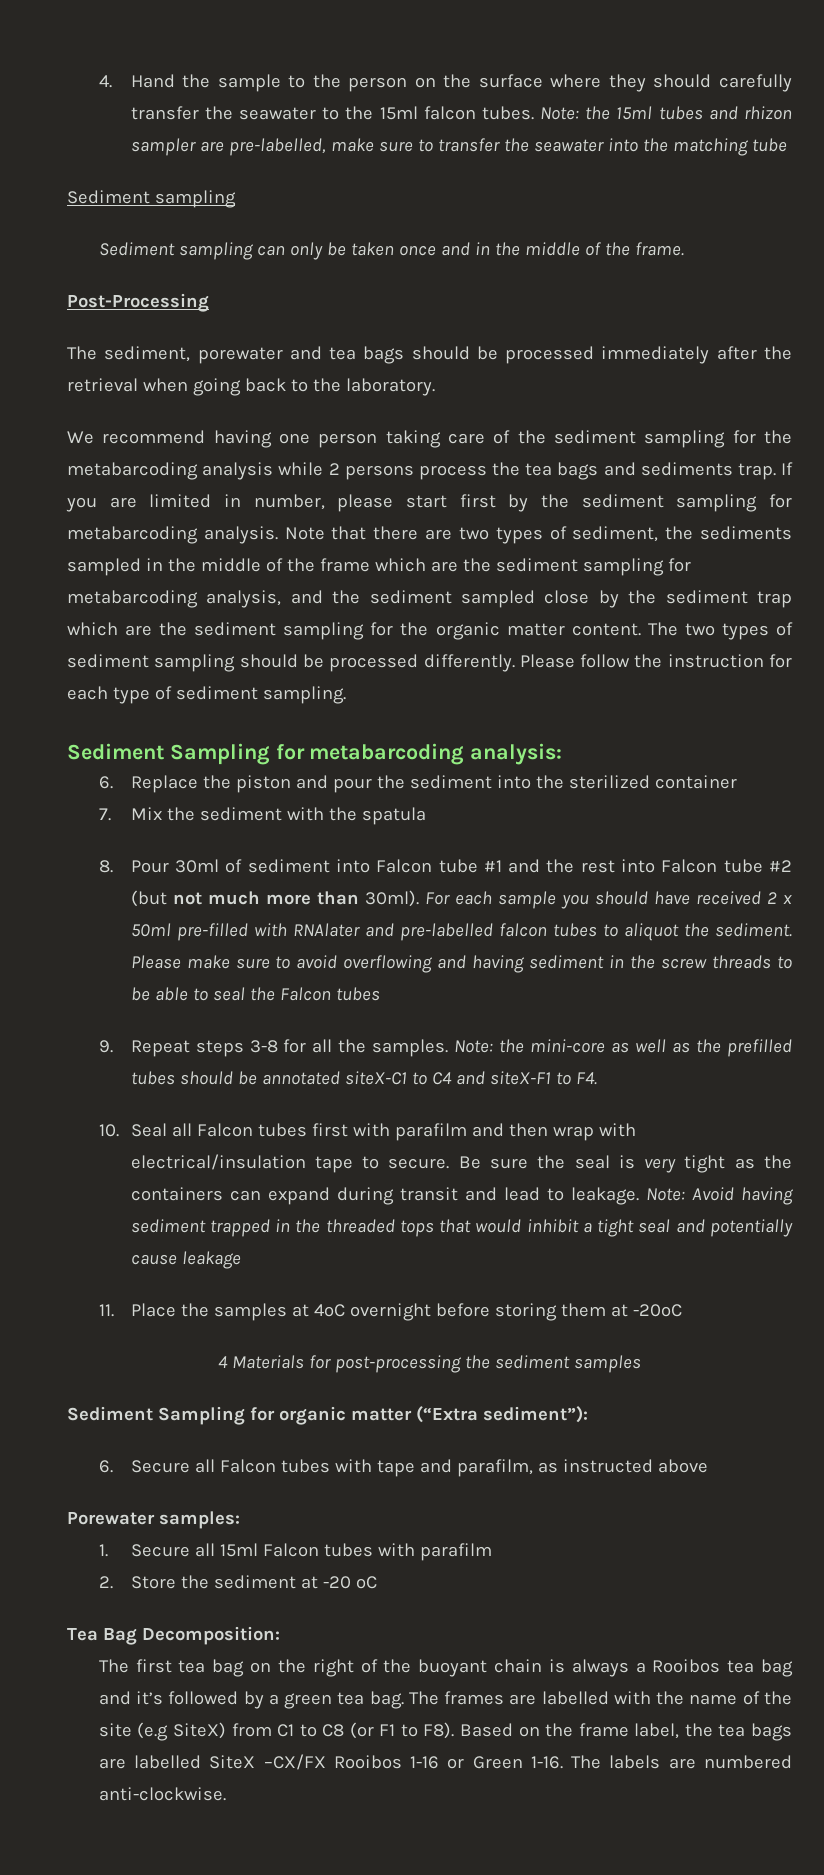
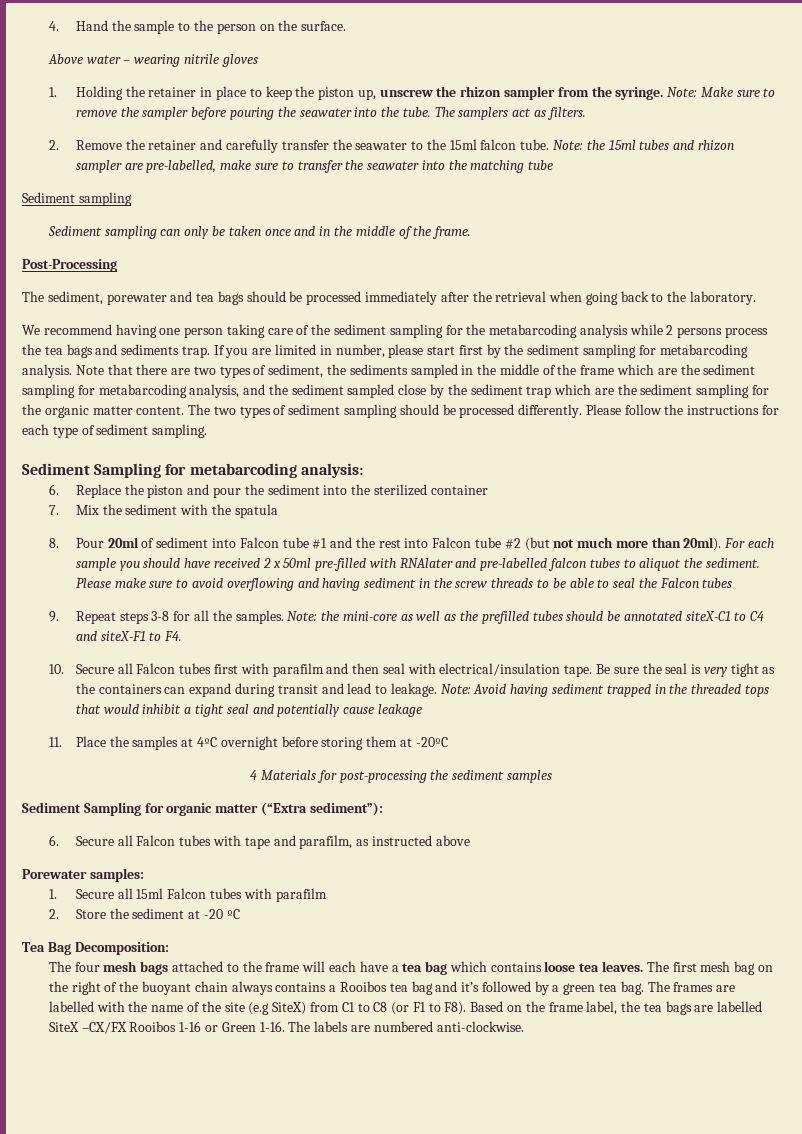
[478,74,712,92] surface where they should -> [301,21,347,31] [47,54,258,67] [48,86,776,100] [75,107,586,120] [48,139,223,150] surface. // Above water – wearing nitrile gloves // 1. Holding the retainer in place to keep the piston up, unscrew the rhizon sampler from the syringe. Note: Make sure to remove the sampler before pouring the seawater into the tube. The samplers act as filters. // 2. Remove the retainer and
[481,106,534,120] tubes. -> [520,139,550,150] tube.
[667,654,764,668] instruction -> [687,405,760,415] instructions
[174,859,219,873] 30ml -> [107,537,139,548] 20ml
[364,890,419,907] 30ml). -> [683,537,722,551] 20ml).
[130,1123,167,1137] Seal -> [75,664,114,674] Secure
[552,1126,594,1141] wrap -> [382,663,405,674] seal
[314,1156,450,1173] tape to secure. -> [564,665,593,677] tape.
[135,1659,206,1673] first tea -> [74,961,731,975] four mesh bags attached to the frame will each have a tea bag which contains loose tea leaves. The first mesh
[548,1659,629,1677] is always -> [231,981,327,995] always contains

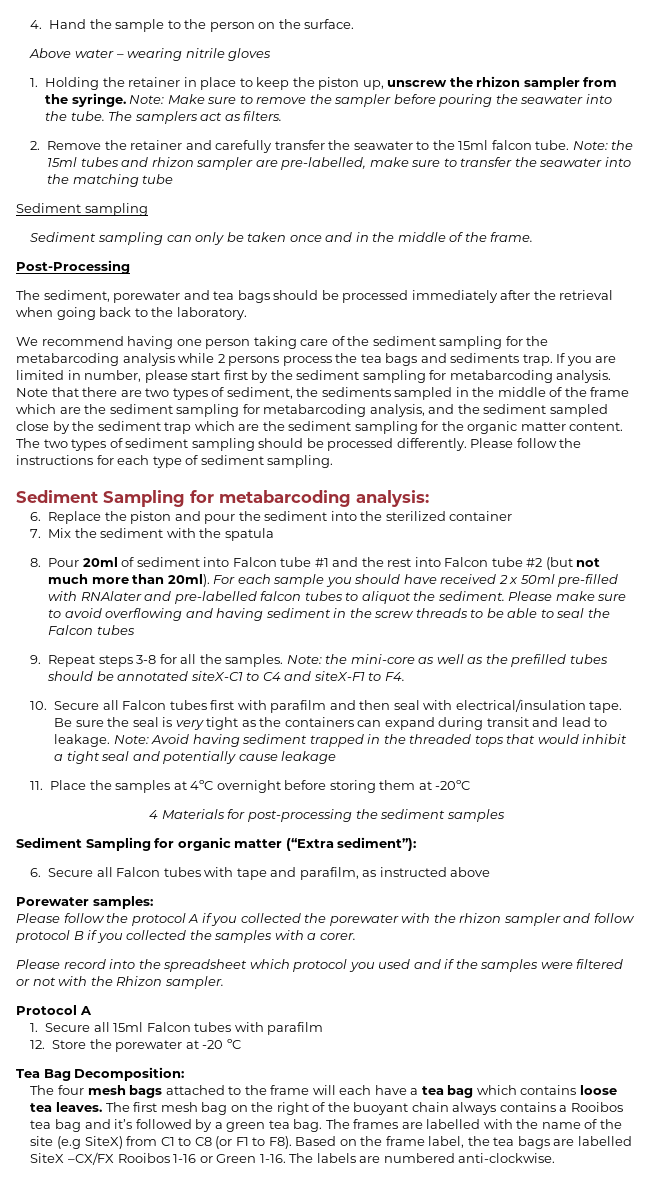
(144, 875) none -> [16,913,635,926] [16,930,356,943] [16,959,624,972] [16,976,224,989] [16,1005,92,1015] // Please follow the protocol A if you collected the porewater with the rhizon sampler and follow protocol B if you collected the samples with a corer. // Please record into the spreadsheet which protocol you used and if the samples were filtered or not with the Rhizon sampler. // Protocol A
[48,909,59,919] 2. -> [30,1040,46,1049] 12.
[132,908,185,919] sediment -> [115,1040,183,1052] porewater

